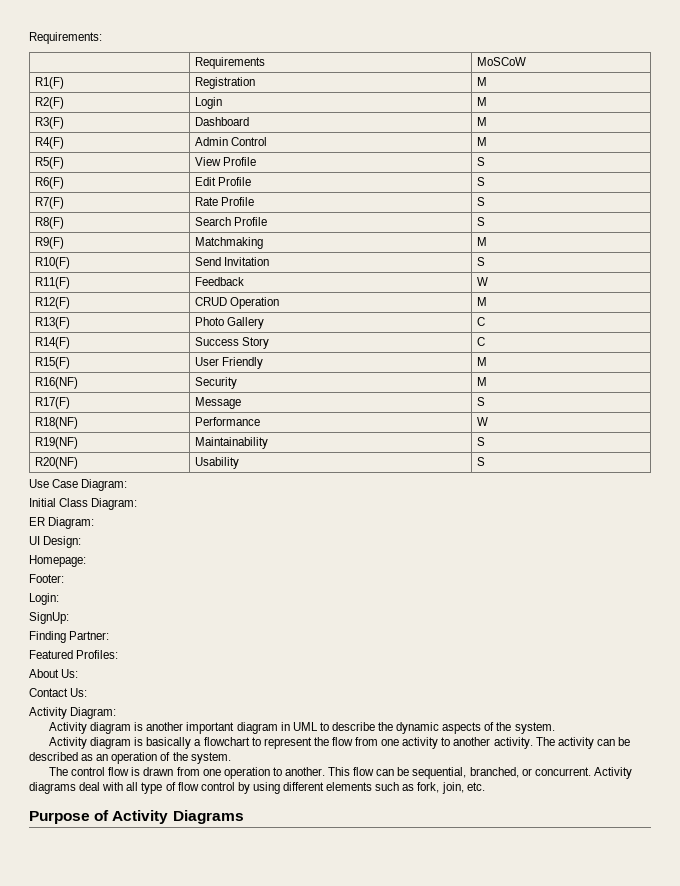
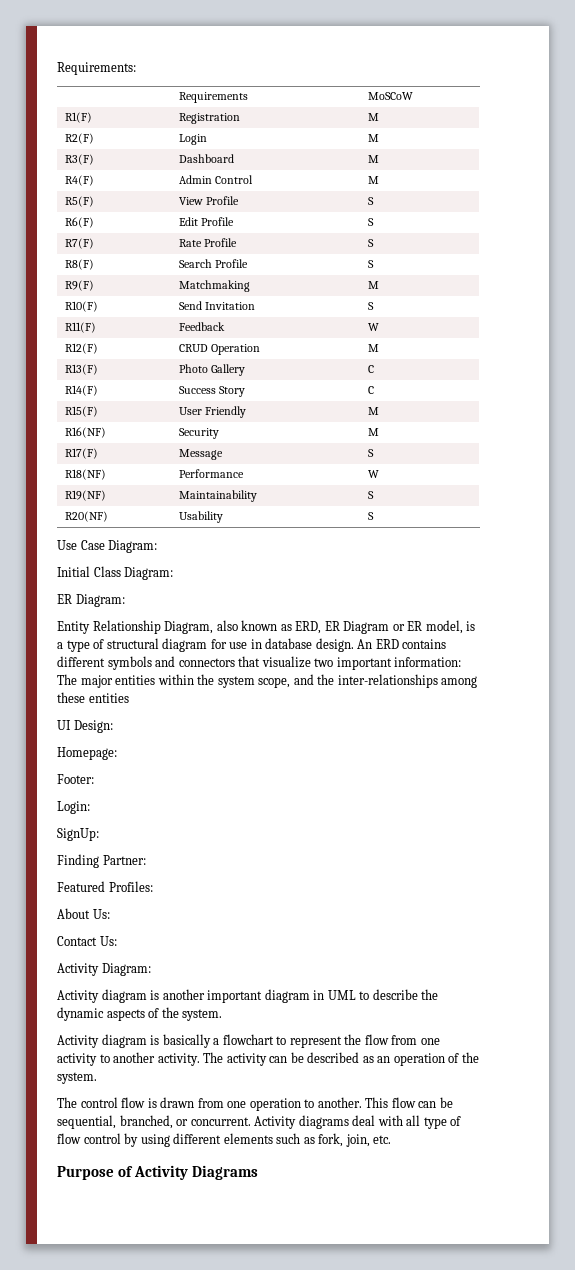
(95, 523) none -> [57,620,476,634] [57,638,447,652] [57,656,462,670] [57,674,478,688] [57,692,129,703] // Entity Relationship Diagram, also known as ERD, ER Diagram or ER model, is a type of structural diagram for use in database design. An ERD contains different symbols and connectors that visualize two important information: The major entities within the system scope, and the inter-relationships among these entities

